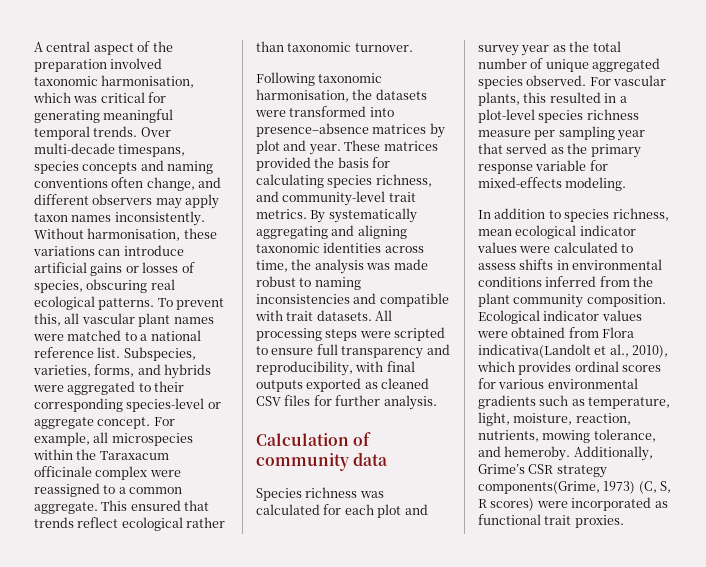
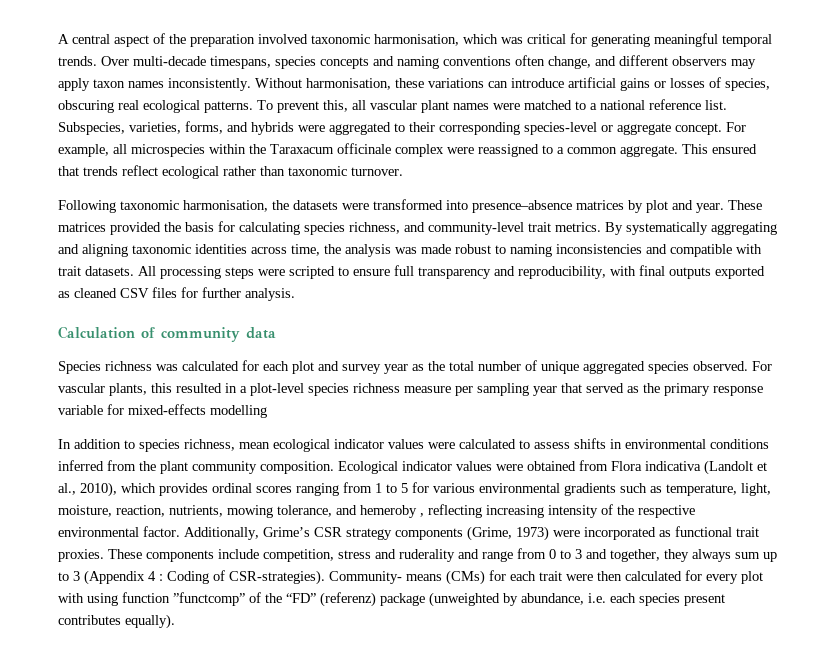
[565,177,627,191] modeling. -> [210,405,267,418] modelling
[478,344,591,358] indicativa(Landolt -> [645,460,753,475] indicativa (Landolt
(662, 368) none -> [296,482,408,496] ranging from 1 to 5
[504,446,653,461] [478,464,607,478] [478,481,672,494] [478,498,535,511] hemeroby. Additionally, Grime’s CSR strategy components(Grime, 1973) (C, S, R scores) -> [360,504,695,518] [58,526,549,541] hemeroby , reflecting increasing intensity of the respective environmental factor. Additionally, Grime’s CSR strategy components (Grime, 1973)
(624, 521) none -> [108,548,777,562] [58,570,763,585] [58,592,725,607] [58,614,175,629] These components include competition, stress and ruderality and range from 0 to 3 and together, they always sum up to 3 (Appendix 4 : Coding of CSR-strategies). Community- means (CMs) for each trait were then calculated for every plot with using function ”functcomp” of the “FD” (referenz) package (unweighted by abundance, i.e. each species present contributes equally).

